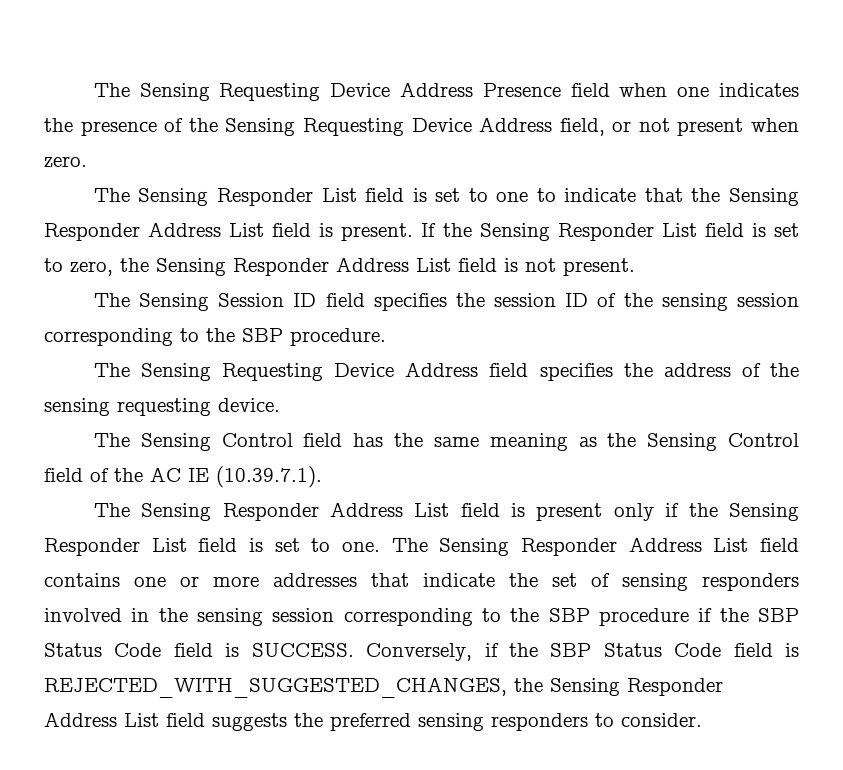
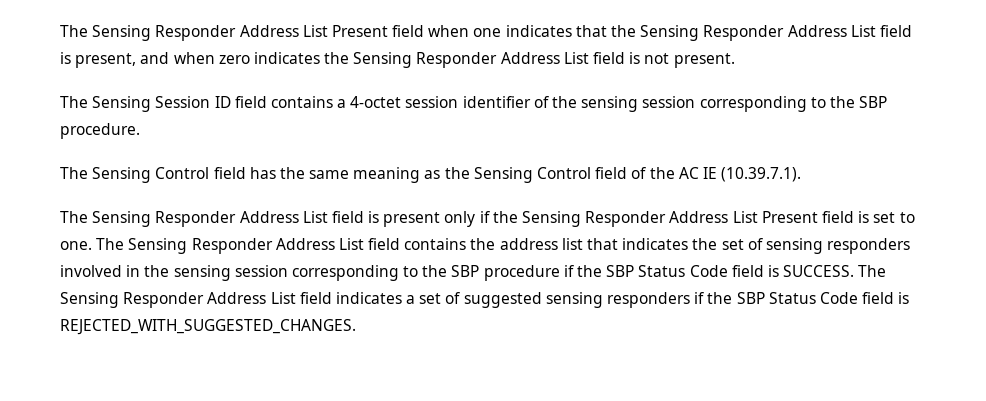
[93,82,799,101] [44,117,800,136] [44,156,87,168] [93,188,637,206] The Sensing Requesting Device Address Presence field when one indicates the presence of the Sensing Requesting Device Address field, or not present when zero. // The Sensing Responder List field is set to one to indicate -> [60,25,572,41] The Sensing Responder Address List Present field when one indicates
[341,223,800,241] [44,258,113,276] present. If the Sensing Responder List field is set to zero, -> [75,52,320,68] present, and when zero indicates
[373,293,589,311] specifies the session ID -> [270,96,531,108] contains a 4-octet session identifier
[93,362,799,381] [44,398,280,416] // The Sensing Requesting Device Address field specifies the address of the sensing requesting device. -> (140, 131) none
[151,538,187,552] List -> [669,211,818,223] Address List Present
[134,573,495,587] one or more addresses that indicate -> [470,238,689,250] the address list that indicates
[366,643,799,661] [44,677,723,698] [44,712,702,731] Conversely, if the SBP Status Code field is REJECTED_WITH_SUGGESTED_CHANGES, the Sensing Responder Address List field suggests the preferred sensing responders to consider. -> [858,265,887,277] [60,292,910,308] [60,319,356,335] The Sensing Responder Address List field indicates a set of suggested sensing responders if the SBP Status Code field is REJECTED_WITH_SUGGESTED_CHANGES.

